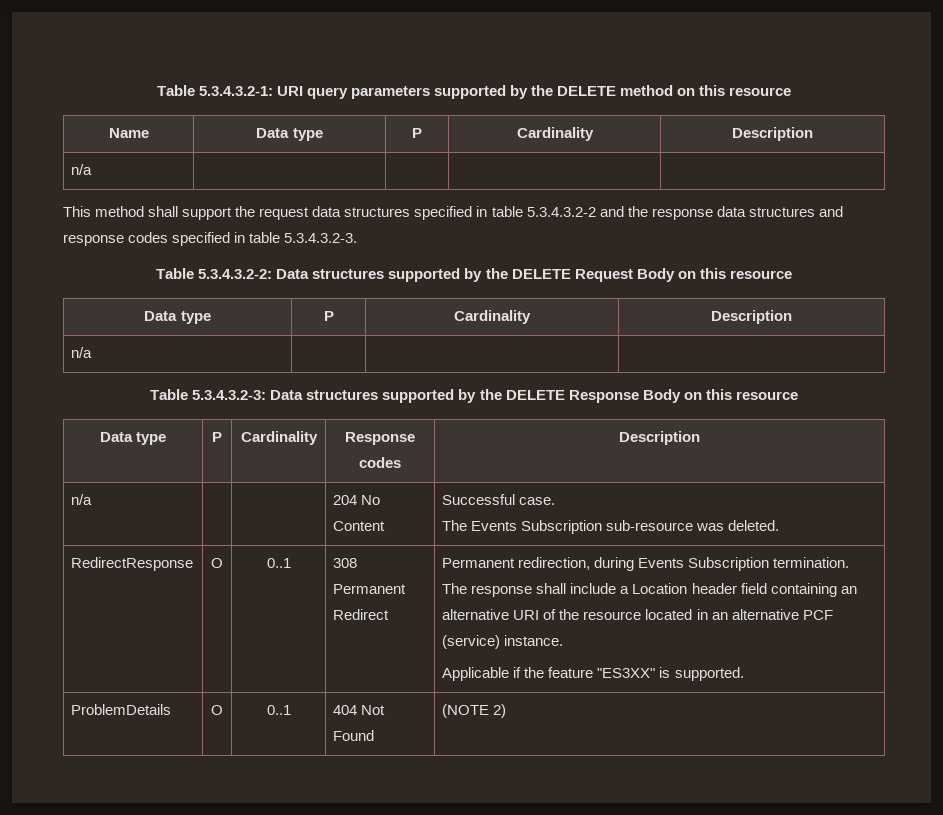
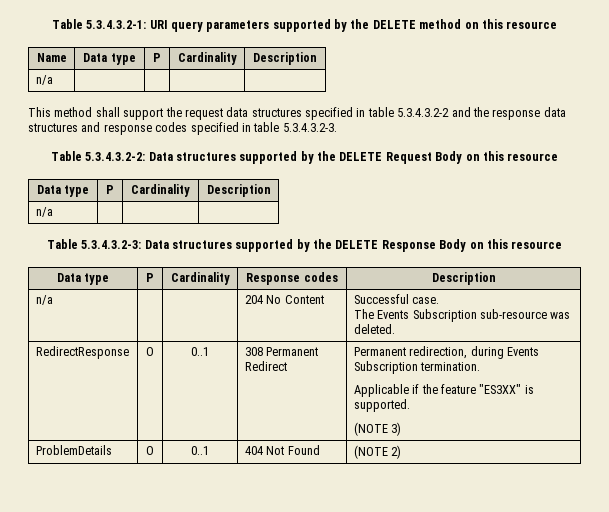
[442,583,857,597] [442,609,833,620] [442,635,564,649] The response shall include a Location header field containing an alternative URI of the resource located in an alternative PCF (service) instance. -> (481, 366) none
(744, 674) none -> [353,422,402,436] // (NOTE 3)

